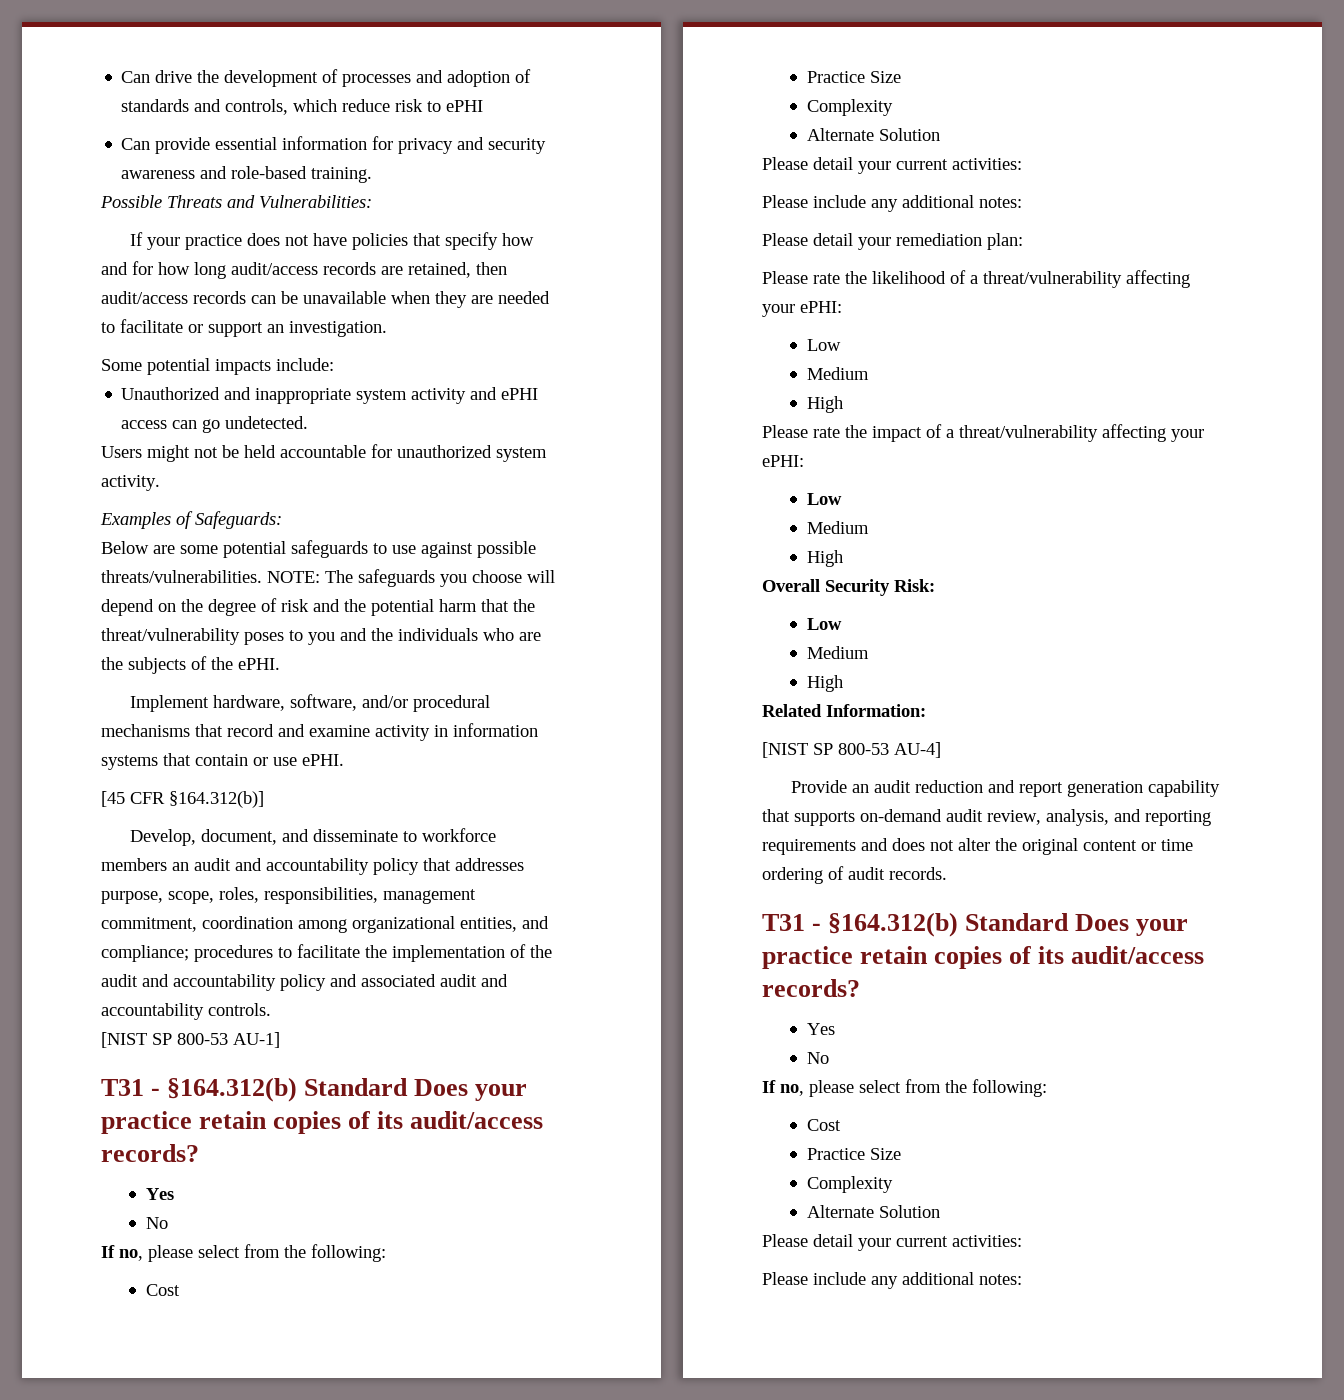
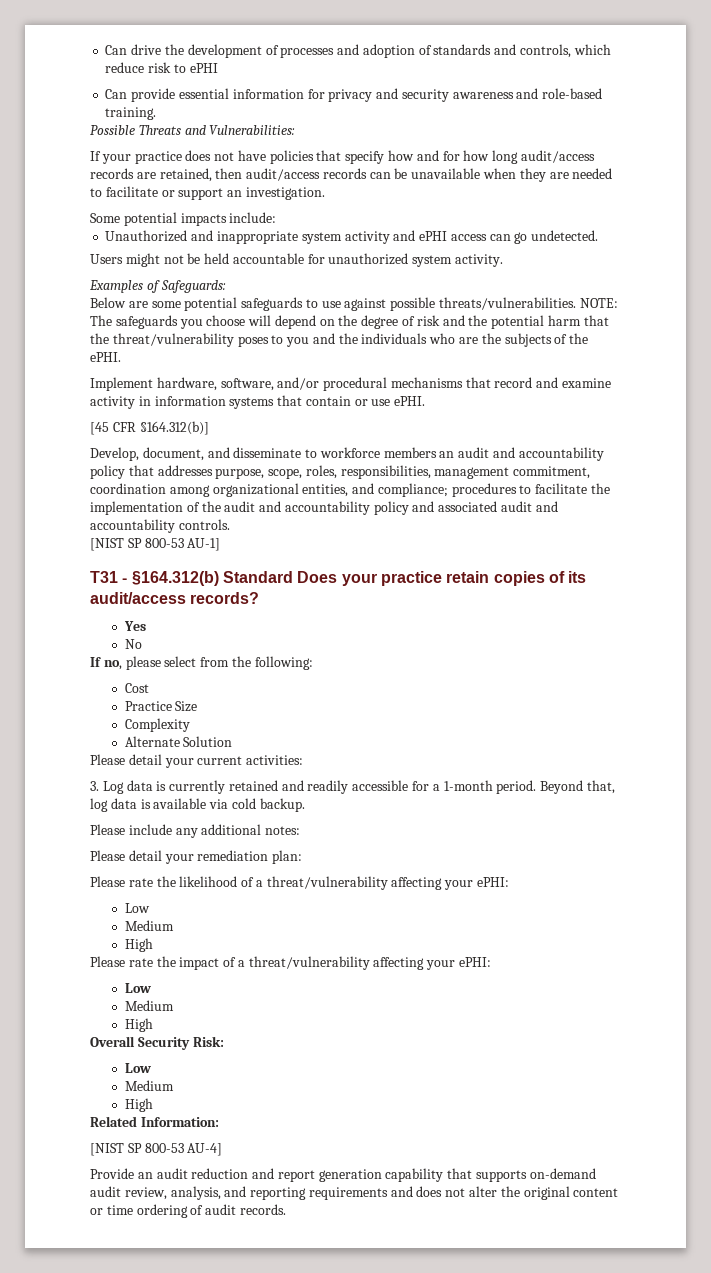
(1022, 164) none -> [90,780,615,794] [90,798,305,812] // 3. Log data is currently retained and readily accessible for a 1-month period. Beyond that, log data is available via cold backup.
[762,912,1189,937] [762,946,1205,969] [762,979,860,997] [806,1023,835,1035] [806,1052,829,1064] [762,1079,1047,1097] [806,1119,841,1131] [806,1148,901,1160] [806,1176,893,1193] [806,1205,940,1218] [762,1234,1022,1251] [762,1272,1022,1289] // T31 - §164.312(b) Standard Does your practice retain copies of its audit/access records? // Yes // No // If no, please select from the following: // Cost // Practice Size // Complexity // Alternate Solution // Please detail your current activities: // Please include any additional notes: -> (286, 1209) none

